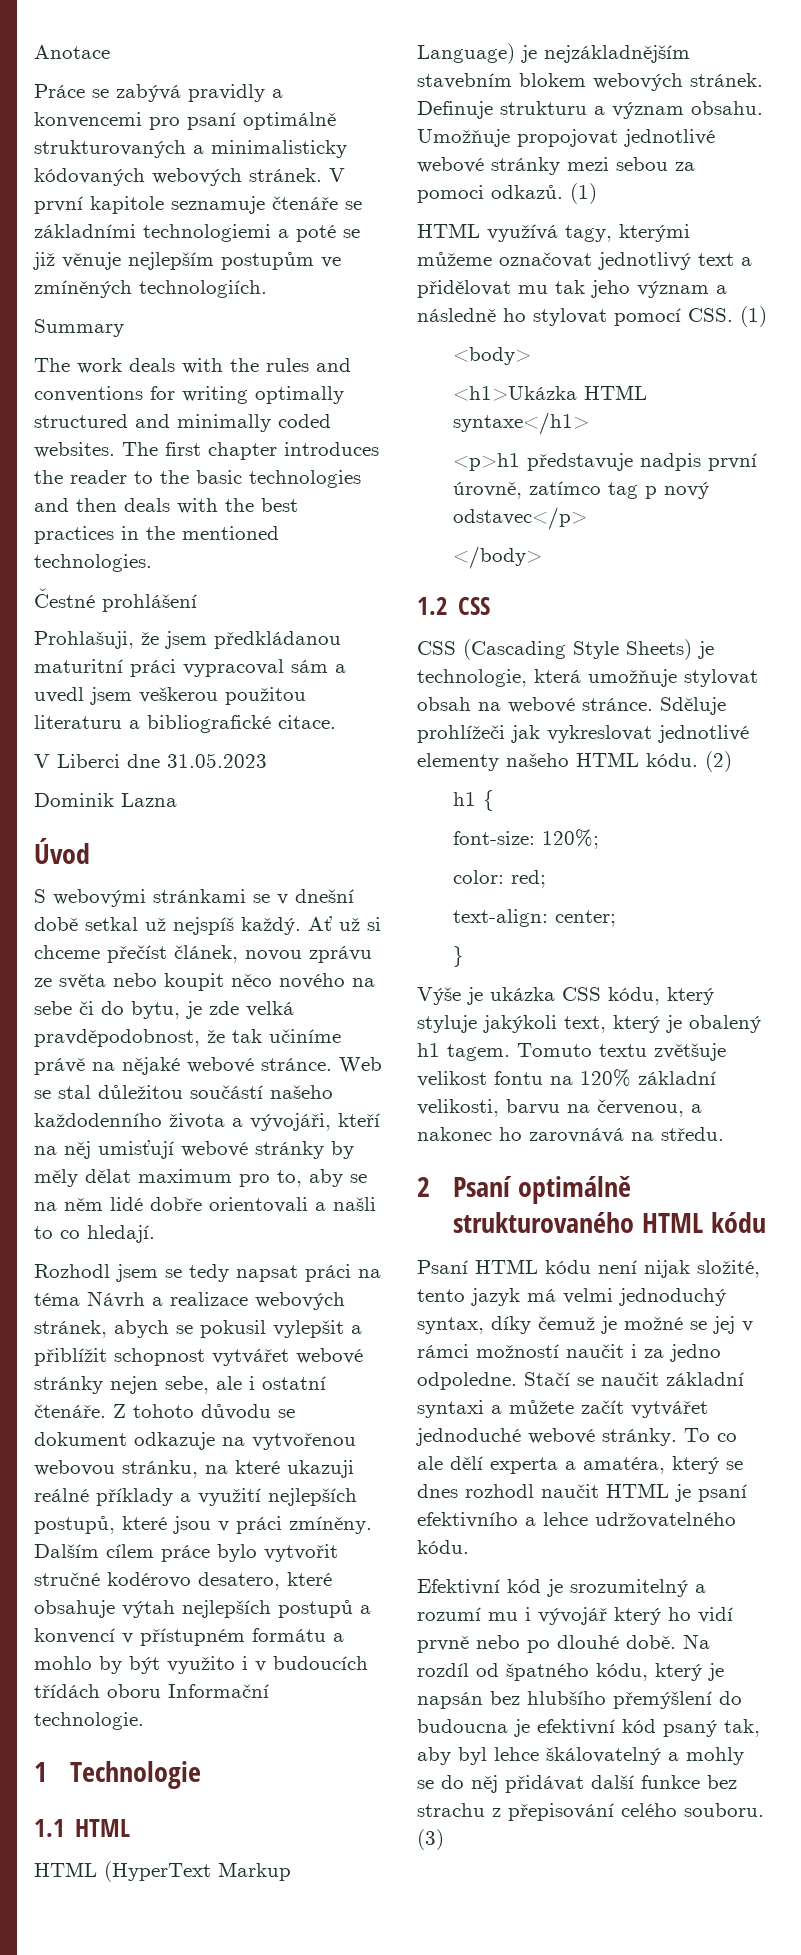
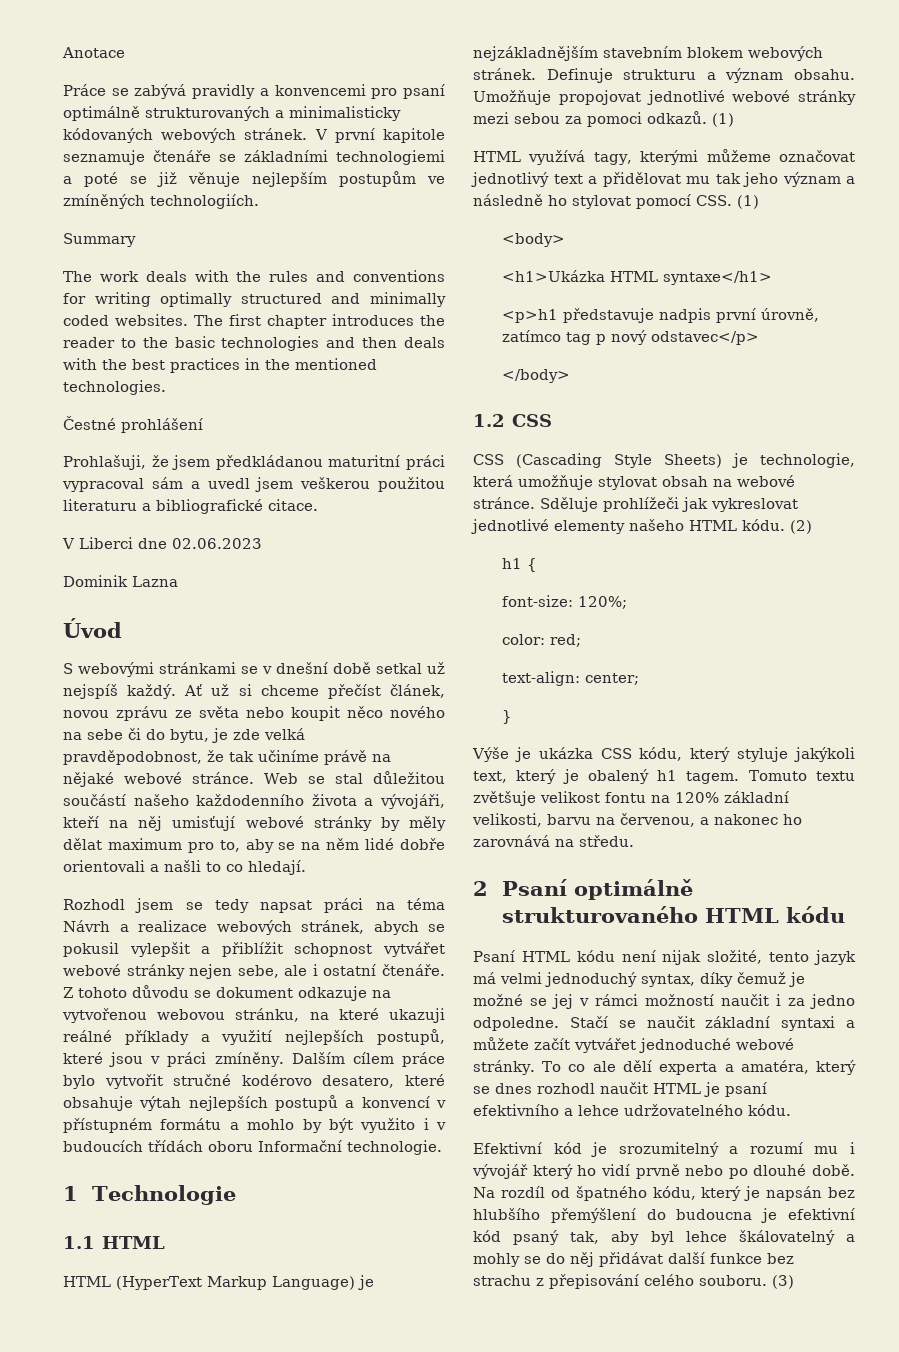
[167,753,267,768] 31.05.2023 -> [172,538,262,549] 02.06.2023

